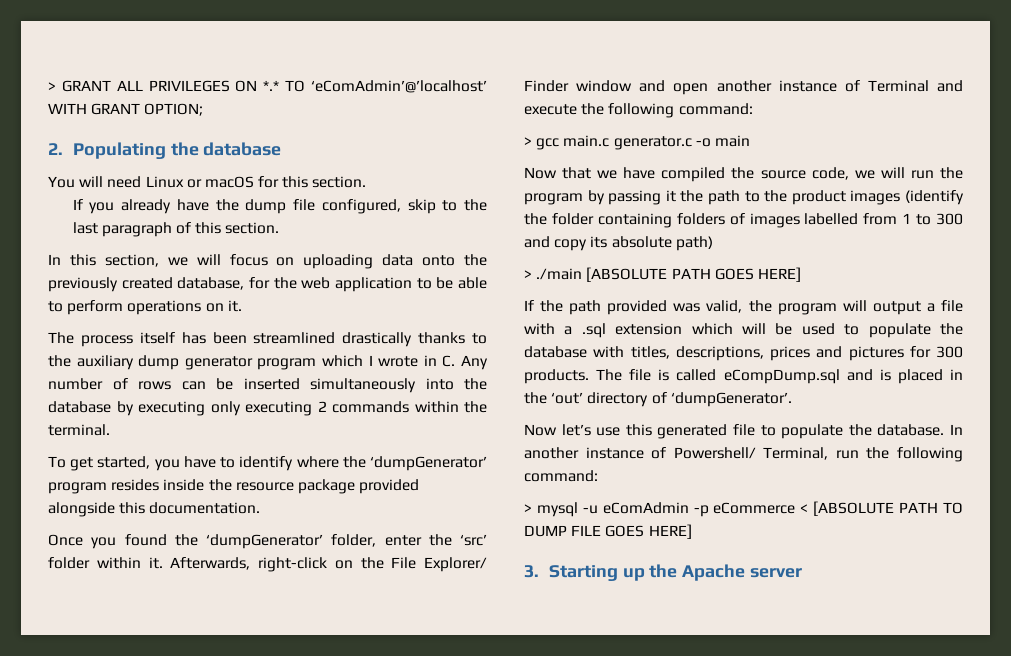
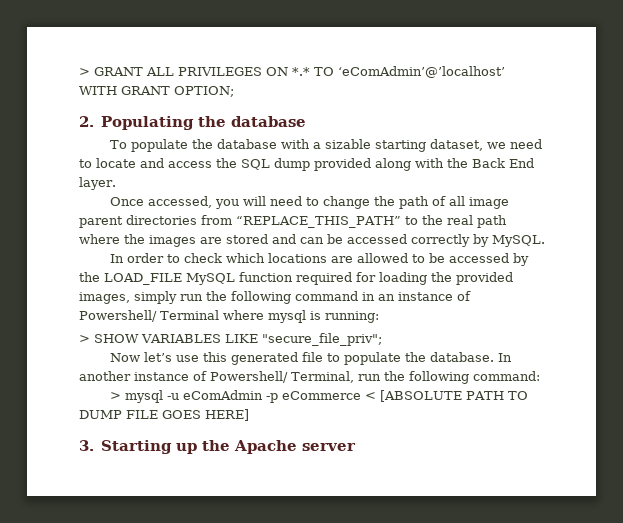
[48,176,367,188] [72,199,487,214] [72,222,280,237] [48,254,487,269] [48,277,488,292] [48,300,242,315] [48,332,487,347] [48,355,489,370] [48,378,487,393] [48,401,487,416] [48,424,110,436] [48,456,487,471] [48,479,420,494] [48,502,261,517] [48,534,487,549] [48,557,487,572] [524,80,963,95] [524,103,753,118] [524,135,750,150] [524,167,963,182] [524,190,964,205] [524,213,963,228] [524,236,713,251] [524,267,801,282] [524,300,963,315] [524,323,963,338] [524,346,963,361] [524,369,963,384] [524,392,792,407] You will need Linux or macOS for this section. // If you already have the dump file configured, skip to the last paragraph of this section. // In this section, we will focus on uploading data onto the previously created database, for the web application to be able to perform operations on it. // The process itself has been streamlined drastically thanks to the auxiliary dump generator program which I wrote in C. Any number of rows can be inserted simultaneously into the database by executing only executing 2 commands within the terminal. // To get started, you have to identify where the ‘dumpGenerator’ program resides inside the resource package provided alongside this documentation. // Once you found the ‘dumpGenerator’ folder, enter the ‘src’ folder within it. Afterwards, right-click on the File Explorer/ Finder window and open another instance of Terminal and execute the following command: // > gcc main.c generator.c -o main // Now that we have compiled the source code, we will run the program by passing it the path to the product images (identify the folder containing folders of images labelled from 1 to 300 and copy its absolute path) // > ./main [ABSOLUTE PATH GOES HERE] // If the path provided was valid, the program will output a file with a .sql extension which will be used to populate the database with titles, descriptions, prices and pictures for 300 products. The file is called eCompDump.sql and is placed in the ‘out’ directory of ‘dumpGenerator’. -> [109,139,542,152] [79,158,534,171] [79,177,116,190] [109,196,509,209] [79,215,507,228] [79,234,545,247] [109,253,529,266] [79,272,513,285] [79,291,471,304] [79,310,379,323] [79,333,382,346] To populate the database with a sizable starting dataset, we need to locate and access the SQL dump provided along with the Back End layer. // Once accessed, you will need to change the path of all image parent directories from “REPLACE_THIS_PATH” to the real path where the images are stored and can be accessed correctly by MySQL. // In order to check which locations are allowed to be accessed by the LOAD_FILE MySQL function required for loading the provided images, simply run the following command in an instance of Powershell/ Terminal where mysql is running: // > SHOW VARIABLES LIKE "secure_file_priv";

